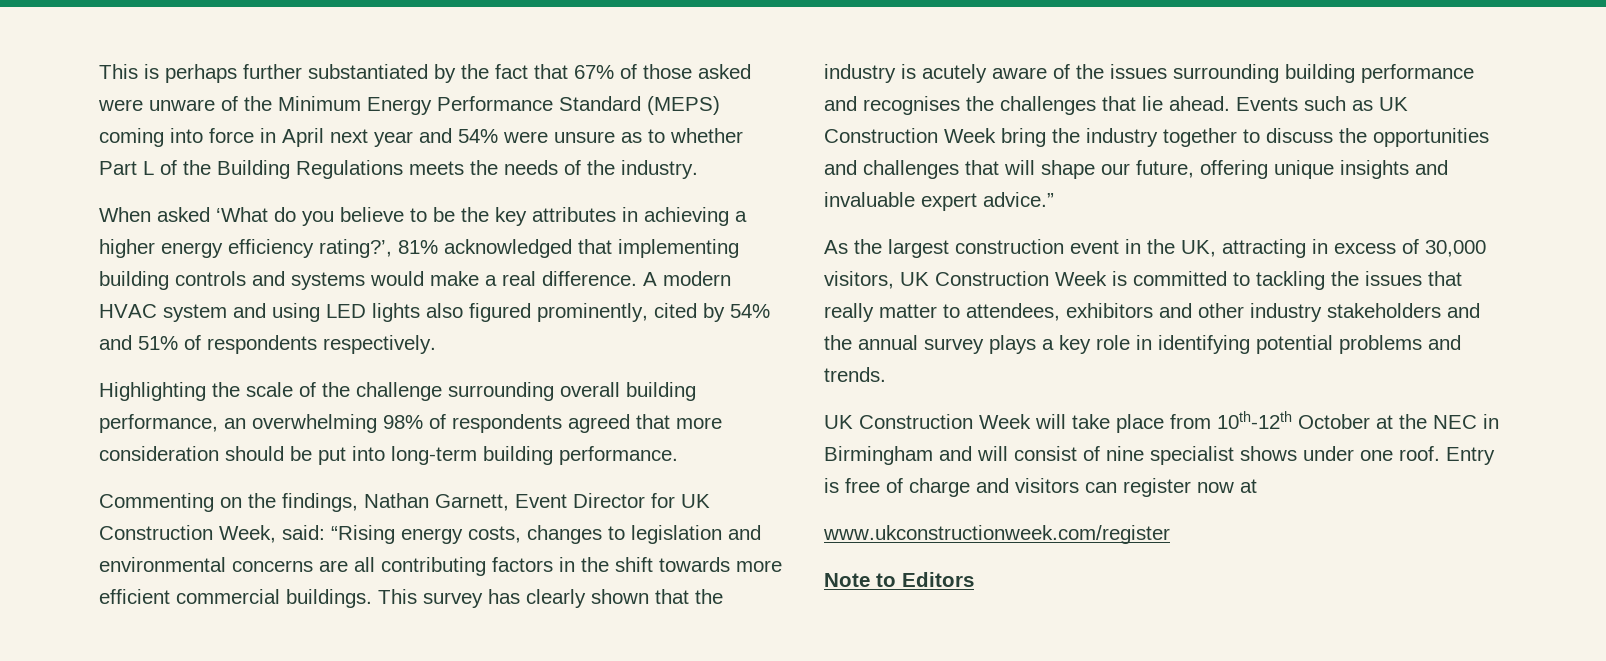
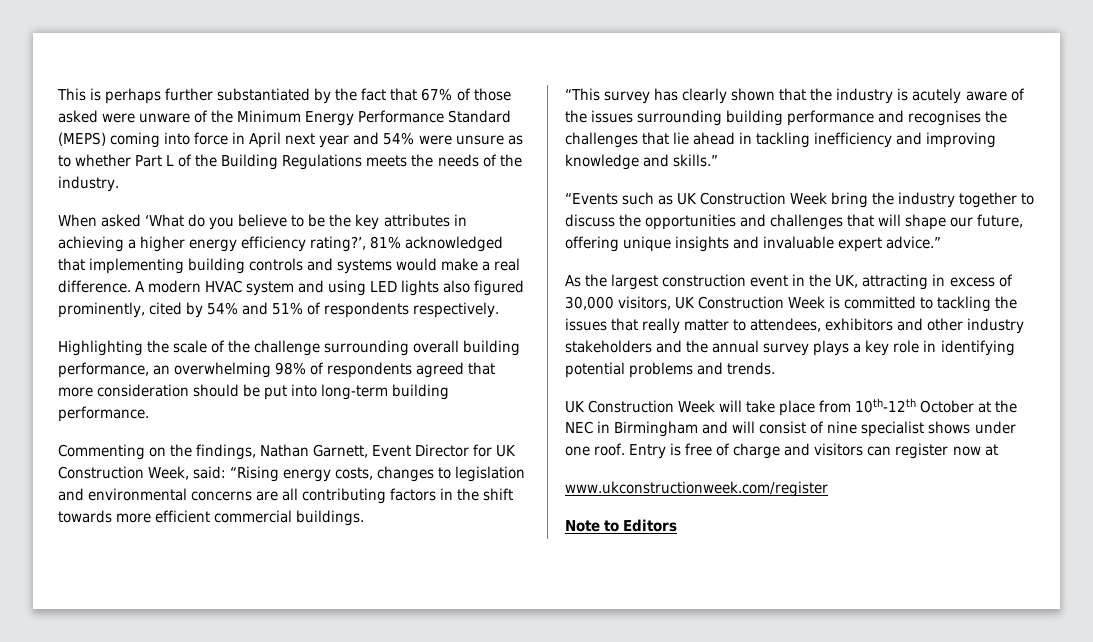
[378,589,417,604] This -> [565,88,600,101] // “This
[1169,96,1298,111] ahead. Events -> [693,132,997,148] [565,154,719,170] [565,193,618,205] ahead in tackling inefficiency and improving knowledge and skills.” // “Events

